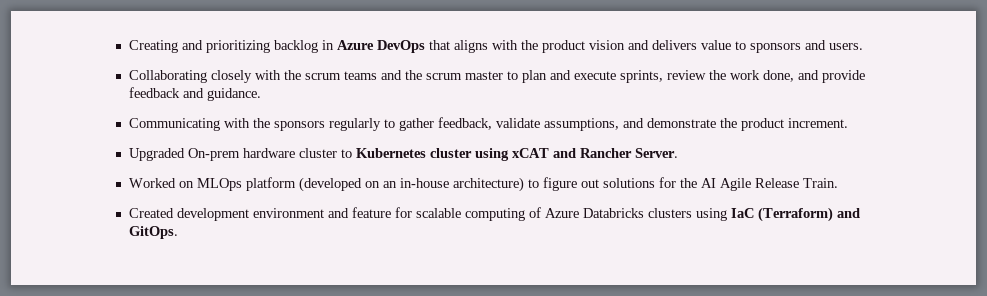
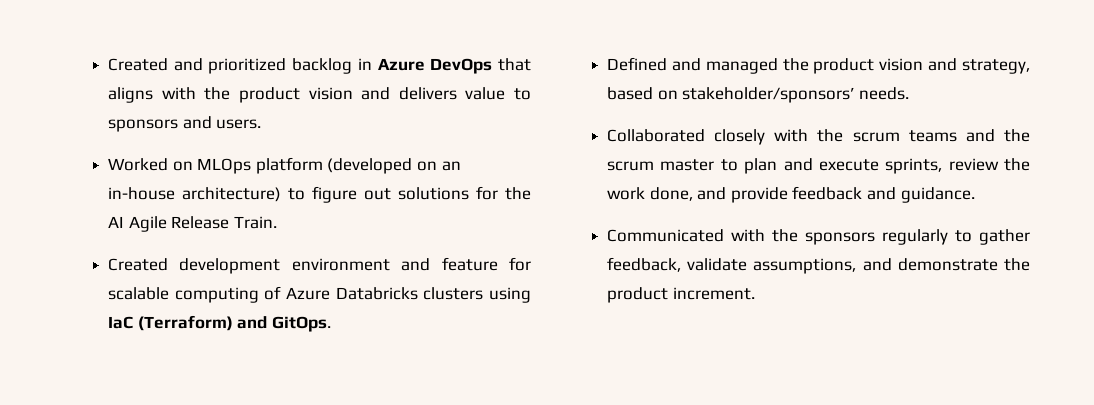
[129,40,271,53] Creating and prioritizing -> [108,58,287,74] Created and prioritized
[129,70,866,83] [129,87,262,101] [129,117,849,131] [129,148,679,161] // Collaborating closely with the scrum teams and the scrum master to plan and execute sprints, review the work done, and provide feedback and guidance. // Communicating with the sponsors regularly to gather feedback, validate assumptions, and demonstrate the product increment. // Upgraded On-prem hardware cluster to Kubernetes cluster using xCAT and Rancher Server. -> (262, 124) none
(179, 232) none -> [607,57,1030,74] [607,87,909,103] [607,129,1030,145] [607,158,1030,174] [607,186,975,203] [607,229,1030,245] [607,257,1030,274] [607,287,755,303] // Defined and managed the product vision and strategy, based on stakeholder/sponsors’ needs. // Collaborated closely with the scrum teams and the scrum master to plan and execute sprints, review the work done, and provide feedback and guidance. // Communicated with the sponsors regularly to gather feedback, validate assumptions, and demonstrate the product increment.

